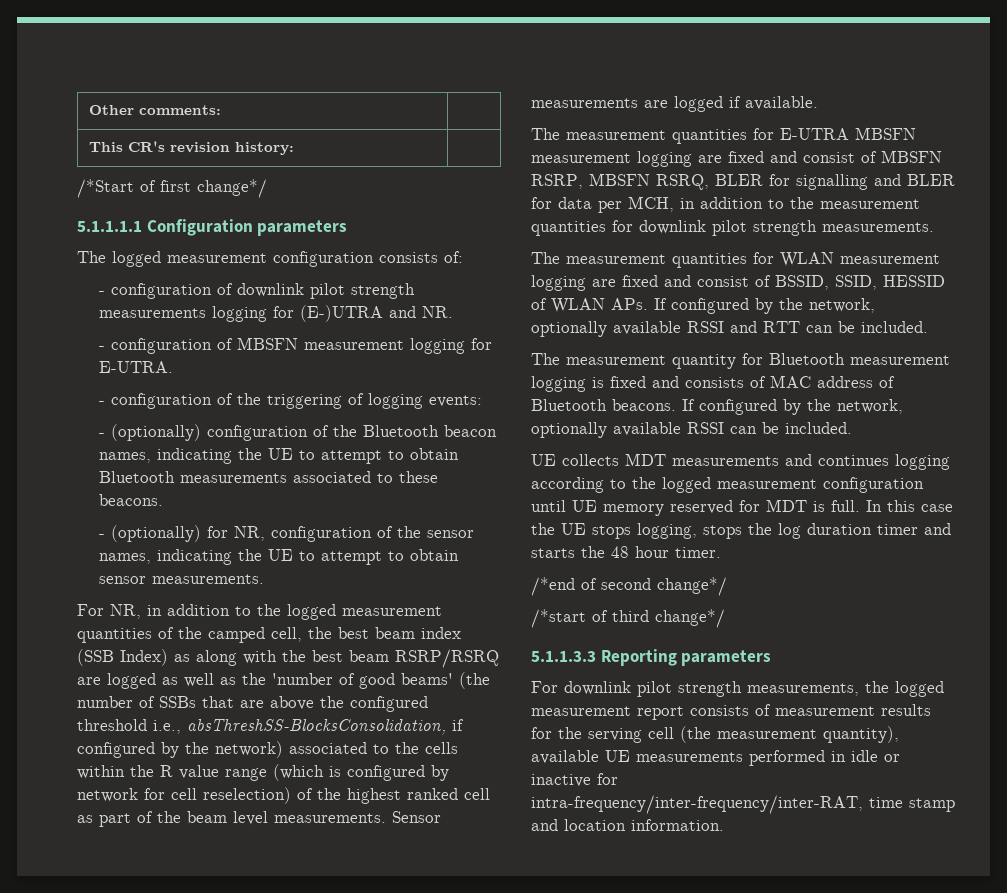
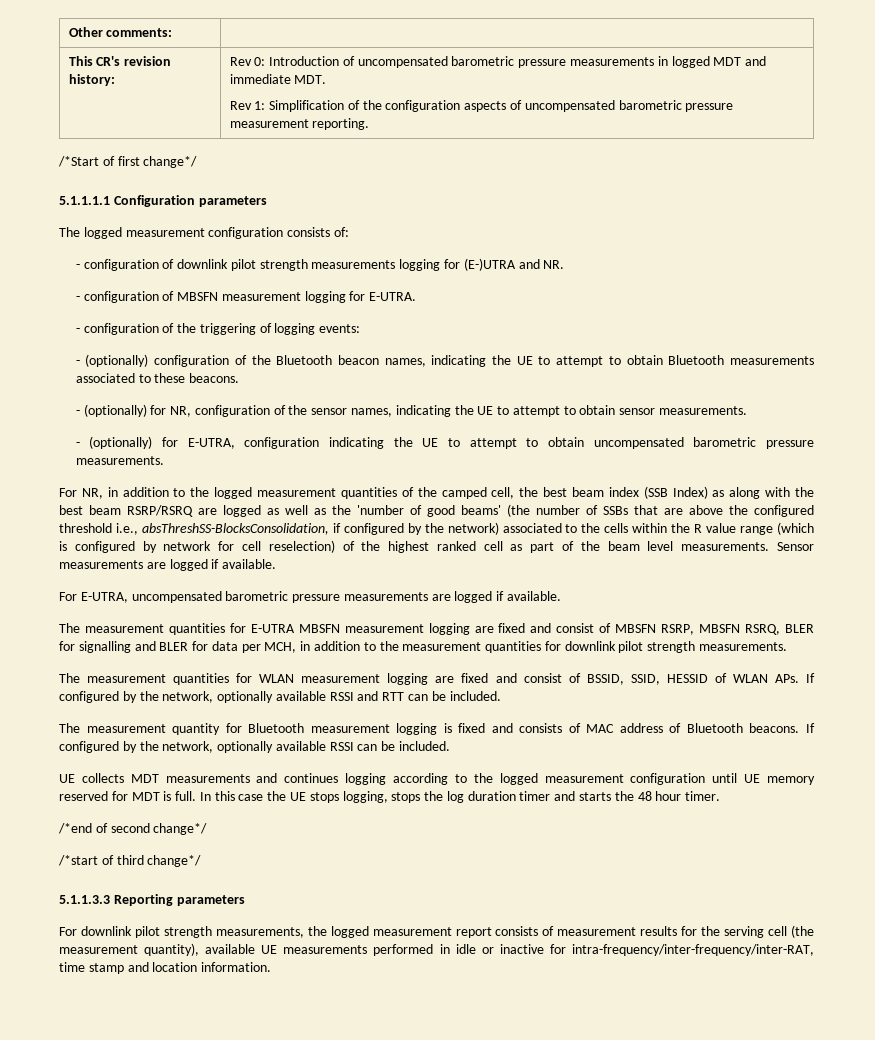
(295, 148) none -> [229,56,767,68] [229,74,327,84] [229,100,734,112] [229,118,370,130] Rev 0: Introduction of uncompensated barometric pressure measurements in logged MDT and immediate MDT. // Rev 1: Simplification of the configuration aspects of uncompensated barometric pressure measurement reporting.
(264, 579) none -> [75,436,814,449] [75,456,164,465] // - (optionally) for E-UTRA, configuration indicating the UE to attempt to obtain uncompensated barometric pressure measurements.
(818, 103) none -> [59,591,562,603] // For E-UTRA, uncompensated barometric pressure measurements are logged if available.

